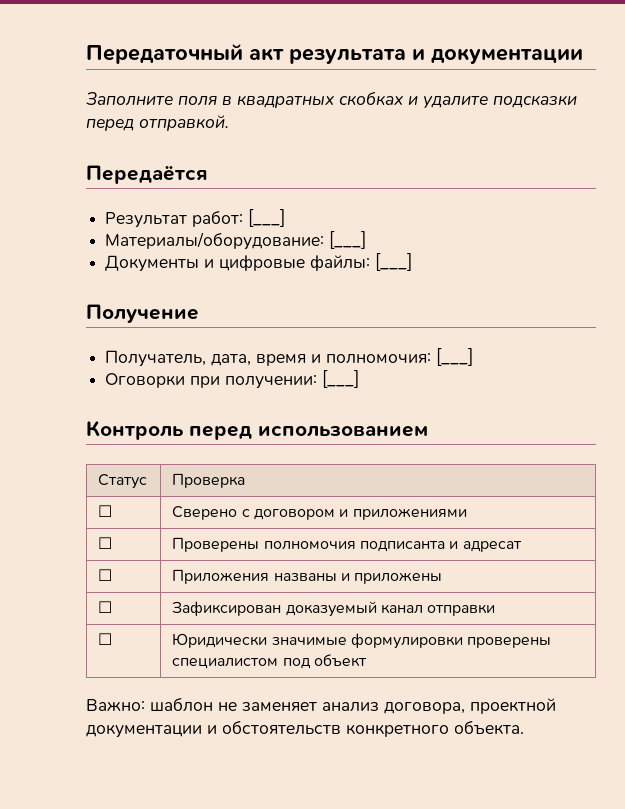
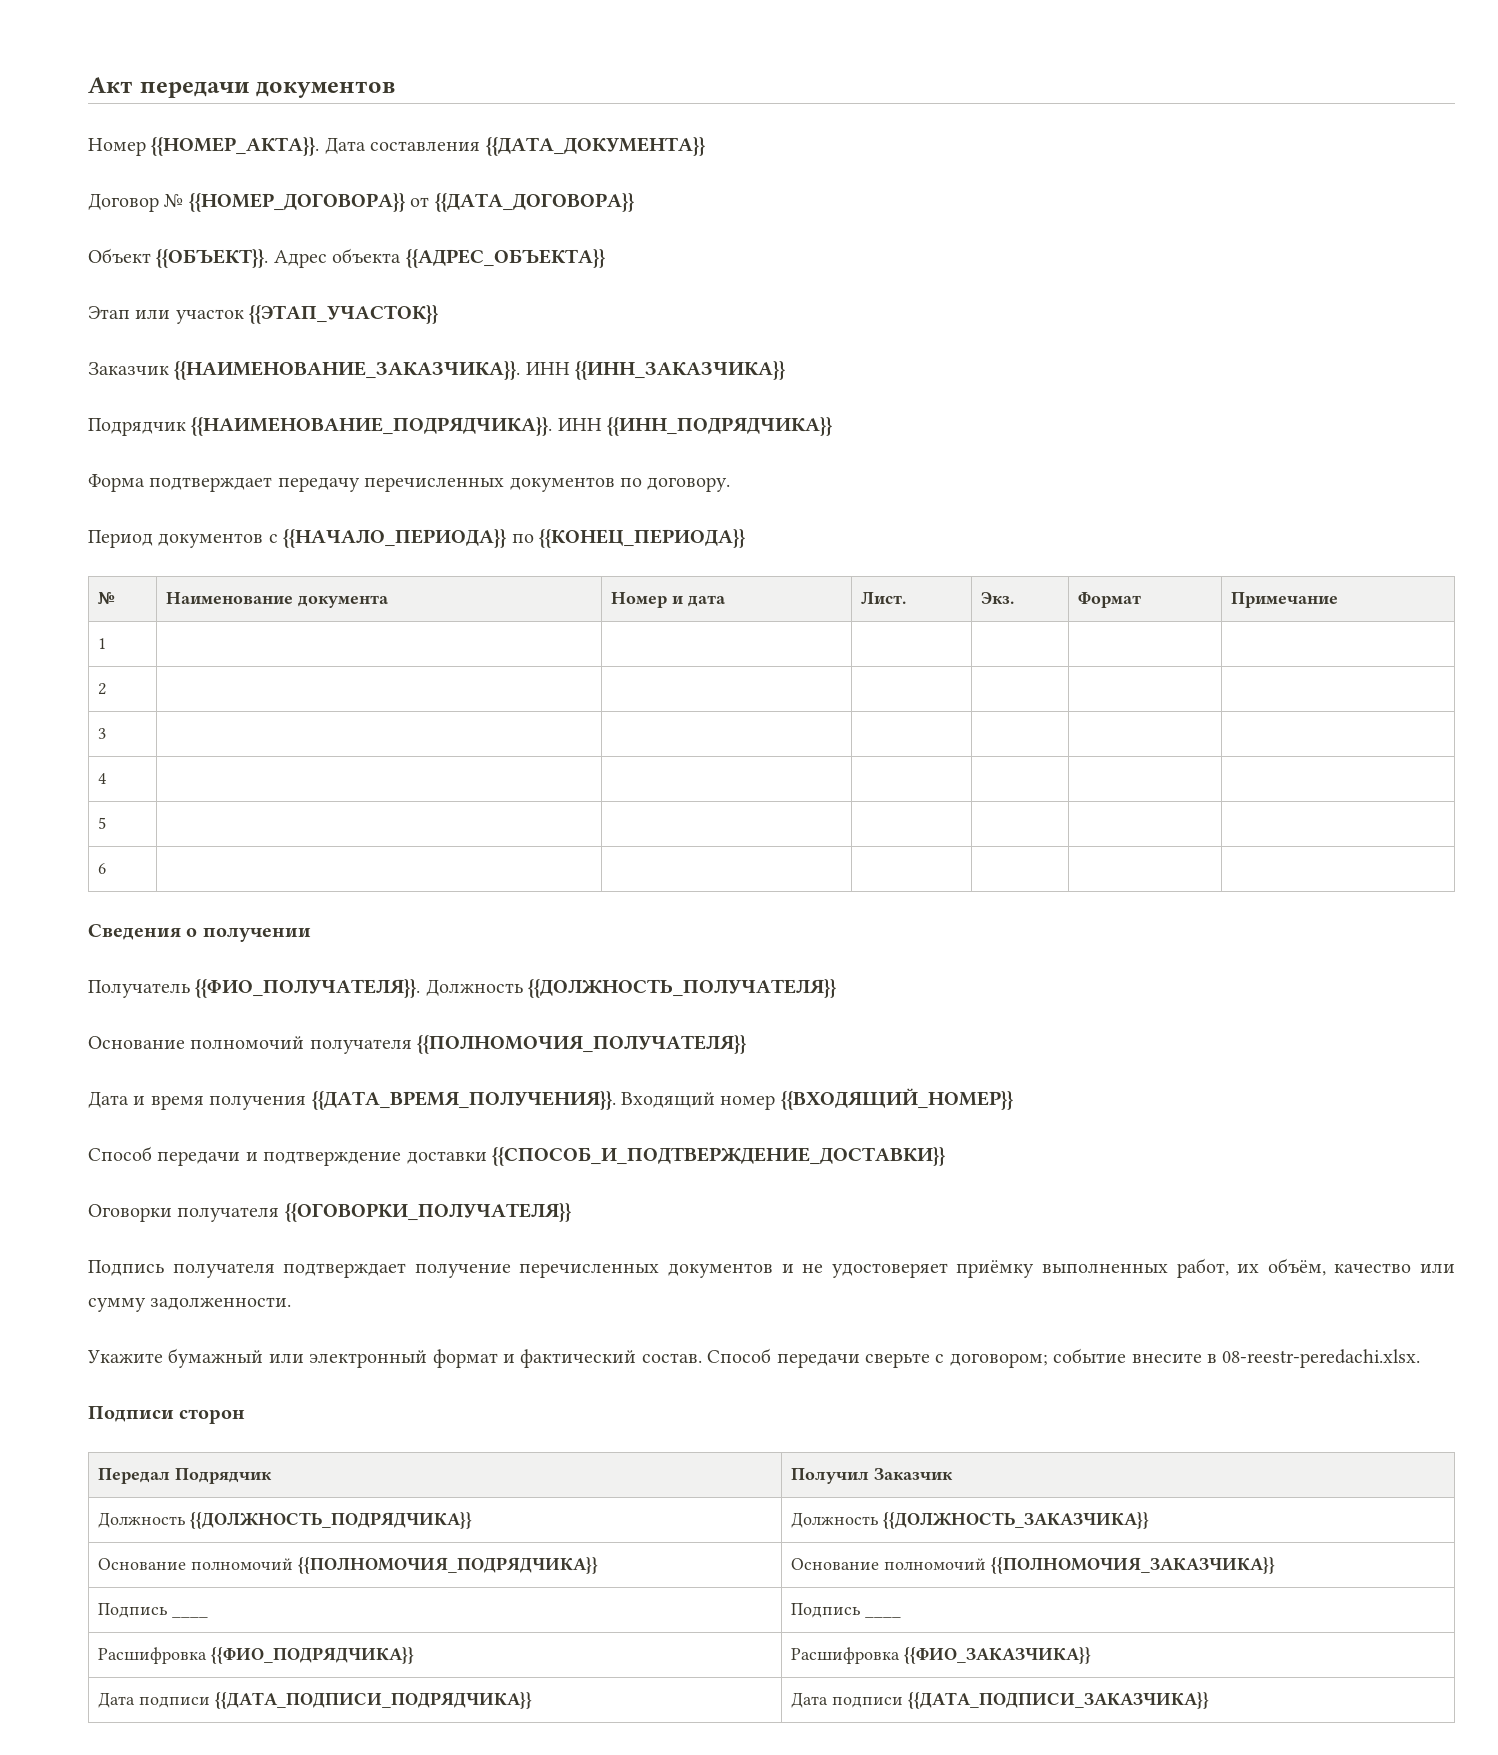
[86,44,583,64] [86,91,577,109] [86,115,229,131] [86,165,208,184] [105,209,286,228] [105,231,367,250] [105,253,413,272] [86,304,199,323] [105,348,474,367] [105,370,360,389] [86,420,428,440] [98,474,148,489] [172,473,246,488] [98,505,113,517] [172,506,467,520] [98,537,113,549] [172,537,522,552] [98,569,113,581] [172,569,443,584] [98,601,113,613] [172,601,496,617] [98,633,113,645] [172,633,552,649] [172,654,368,669] [86,697,556,714] [86,720,524,738] Передаточный акт результата и документации // Заполните поля в квадратных скобках и удалите подсказки перед отправкой. // Передаётся // Результат работ: [___] // Материалы/оборудование: [___] // Документы и цифровые файлы: [___] // Получение // Получатель, дата, время и полномочия: [___] // Оговорки при получении: [___] // Контроль перед использованием // Статус | Проверка // ☐ | Сверено с договором и приложениями // ☐ | Проверены полномочия подписанта и адресат // ☐ | Приложения названы и приложены // ☐ | Зафиксирован доказуемый канал отправки // ☐ | Юридически значимые формулировки проверены специалистом под объект // Важно: шаблон не заменяет анализ договора, проектной документации и обстоятельств конкретного объекта. -> [88,77,396,98] [88,137,706,156] [88,193,635,212] [88,248,606,268] [88,305,440,324] [88,361,787,380] [88,417,834,436] [88,474,731,492] [88,529,746,548] [96,592,115,604] [165,592,389,608] [610,592,726,608] [860,591,906,604] [980,592,1014,604] [1077,592,1141,608] [1230,592,1338,608] [97,638,106,649] [97,683,106,695] [97,728,106,739] [97,773,106,784] [97,817,106,829] [97,863,106,874] [88,924,311,942] [88,979,838,998] [88,1035,748,1054] [88,1088,1014,1110] [88,1146,946,1166] [88,1203,572,1222] [88,1258,1455,1278] [88,1297,292,1312] [87,1348,1421,1368] [88,1406,246,1424] [97,1468,272,1484] [790,1468,953,1484] [97,1512,472,1529] [790,1512,1149,1529] [97,1557,598,1574] [790,1557,1275,1574] [97,1603,208,1618] [790,1603,901,1618] [97,1647,414,1664] [790,1647,1091,1664] [97,1692,532,1709] [790,1692,1209,1709] Акт передачи документов // Номер {{НОМЕР_АКТА}}. Дата составления {{ДАТА_ДОКУМЕНТА}} // Договор № {{НОМЕР_ДОГОВОРА}} от {{ДАТА_ДОГОВОРА}} // Объект {{ОБЪЕКТ}}. Адрес объекта {{АДРЕС_ОБЪЕКТА}} // Этап или участок {{ЭТАП_УЧАСТОК}} // Заказчик {{НАИМЕНОВАНИЕ_ЗАКАЗЧИКА}}. ИНН {{ИНН_ЗАКАЗЧИКА}} // Подрядчик {{НАИМЕНОВАНИЕ_ПОДРЯДЧИКА}}. ИНН {{ИНН_ПОДРЯДЧИКА}} // Форма подтверждает передачу перечисленных документов по договору. // Период документов с {{НАЧАЛО_ПЕРИОДА}} по {{КОНЕЦ_ПЕРИОДА}} // № | Наименование документа | Номер и дата | Лист. | Экз. | Формат | Примечание // 1 | | | | | | // 2 | | | | | | // 3 | | | | | | // 4 | | | | | | // 5 | | | | | | // 6 | | | | | | // Сведения о получении // Получатель {{ФИО_ПОЛУЧАТЕЛЯ}}. Должность {{ДОЛЖНОСТЬ_ПОЛУЧАТЕЛЯ}} // Основание полномочий получателя {{ПОЛНОМОЧИЯ_ПОЛУЧАТЕЛЯ}} // Дата и время получения {{ДАТА_ВРЕМЯ_ПОЛУЧЕНИЯ}}. Входящий номер {{ВХОДЯЩИЙ_НОМЕР}} // Способ передачи и подтверждение доставки {{СПОСОБ_И_ПОДТВЕРЖДЕНИЕ_ДОСТАВКИ}} // Оговорки получателя {{ОГОВОРКИ_ПОЛУЧАТЕЛЯ}} // Подпись получателя подтверждает получение перечисленных документов и не удостоверяет приёмку выполненных работ, их объём, качество или сумму задолженности. // Укажите бумажный или электронный формат и фактический состав. Способ передачи сверьте с договором; событие внесите в 08-reestr-peredachi.xlsx. // Подписи сторон // Передал Подрядчик | Получил Заказчик // Должность {{ДОЛЖНОСТЬ_ПОДРЯДЧИКА}} | Должность {{ДОЛЖНОСТЬ_ЗАКАЗЧИКА}} // Основание полномочий {{ПОЛНОМОЧИЯ_ПОДРЯДЧИКА}} | Основание полномочий {{ПОЛНОМОЧИЯ_ЗАКАЗЧИКА}} // Подпись ____ | Подпись ____ // Расшифровка {{ФИО_ПОДРЯДЧИКА}} | Расшифровка {{ФИО_ЗАКАЗЧИКА}} // Дата подписи {{ДАТА_ПОДПИСИ_ПОДРЯДЧИКА}} | Дата подписи {{ДАТА_ПОДПИСИ_ЗАКАЗЧИКА}}

